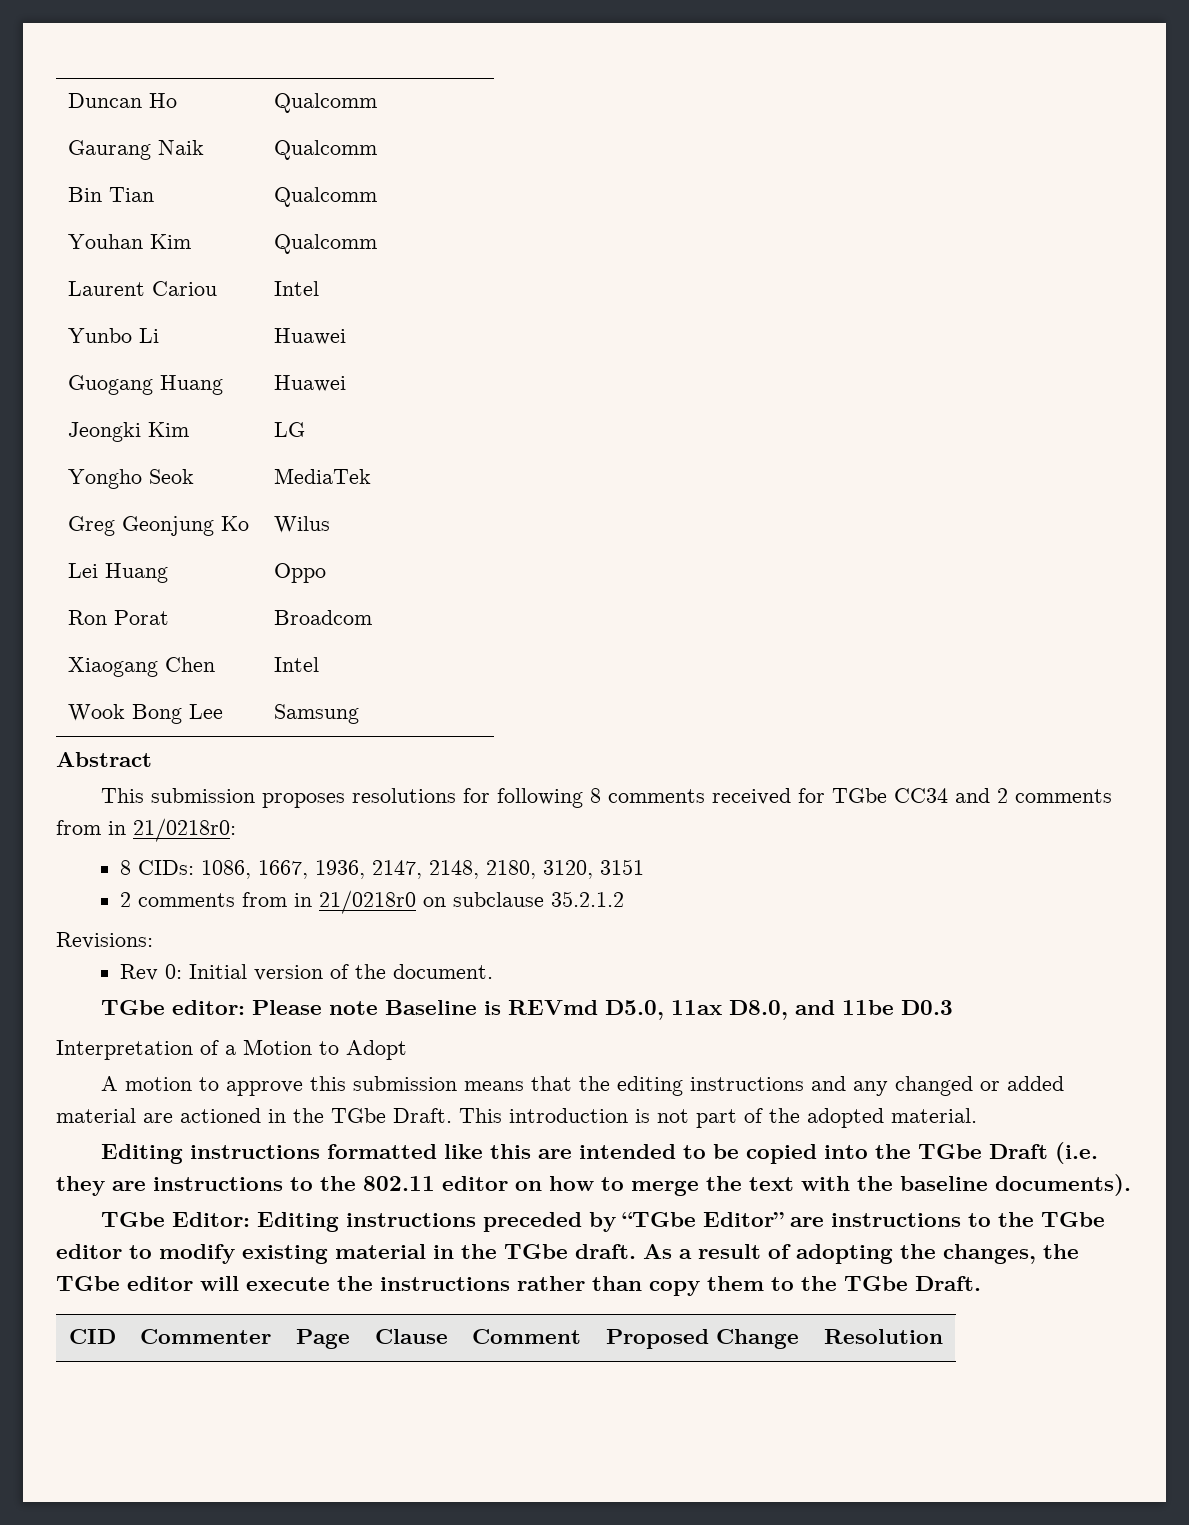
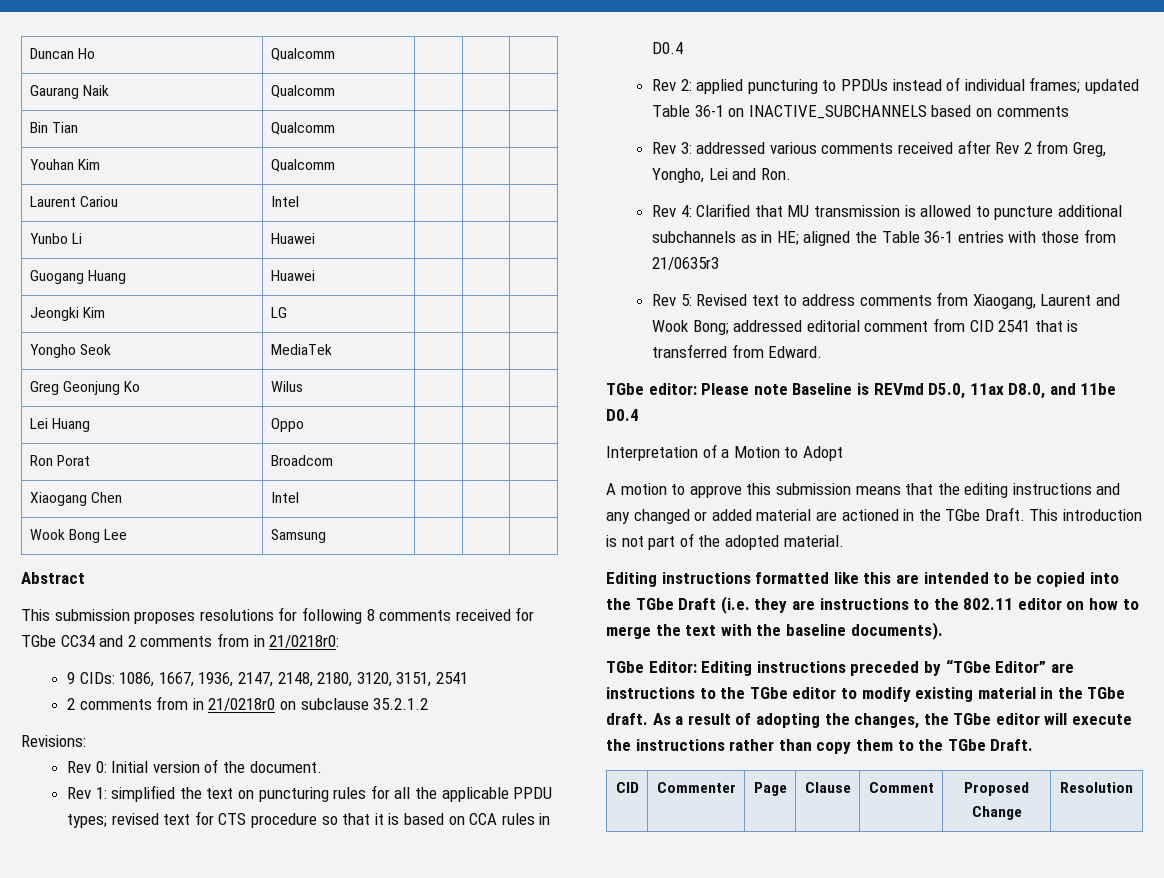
[120,860,132,875] 8 -> [67,672,76,684] 9
[600,859,645,875] 3151 -> [396,672,468,687] 3151, 2541
(494, 971) none -> [67,785,553,802] [67,811,551,828] [652,42,684,54] [652,77,1139,94] [652,105,1069,119] [652,140,1106,157] [652,168,791,183] [652,203,1122,220] [652,229,1116,246] [652,257,720,270] [652,292,1120,309] [652,318,1079,335] [652,344,823,358] // Rev 1: simplified the text on puncturing rules for all the applicable PPDU types; revised text for CTS procedure so that it is based on CCA rules in D0.4 // Rev 2: applied puncturing to PPDUs instead of individual frames; updated Table 36-1 on INACTIVE_SUBCHANNELS based on comments // Rev 3: addressed various comments received after Rev 2 from Greg, Yongho, Lei and Ron. // Rev 4: Clarified that MU transmission is allowed to puncture additional subchannels as in HE; aligned the Table 36-1 entries with those from 21/0635r3 // Rev 5: Revised text to address comments from Xiaogang, Laurent and Wook Bong; addressed editorial comment from CID 2541 that is transferred from Edward.
[900,1000,953,1015] D0.3 -> [606,409,639,421] D0.4

